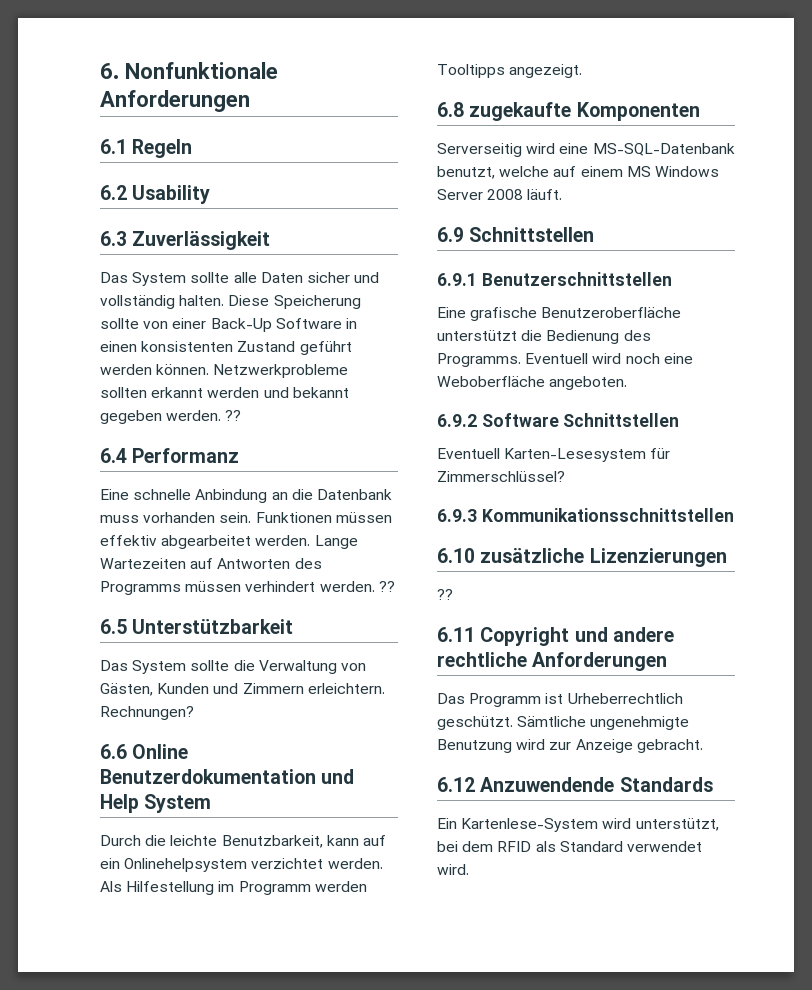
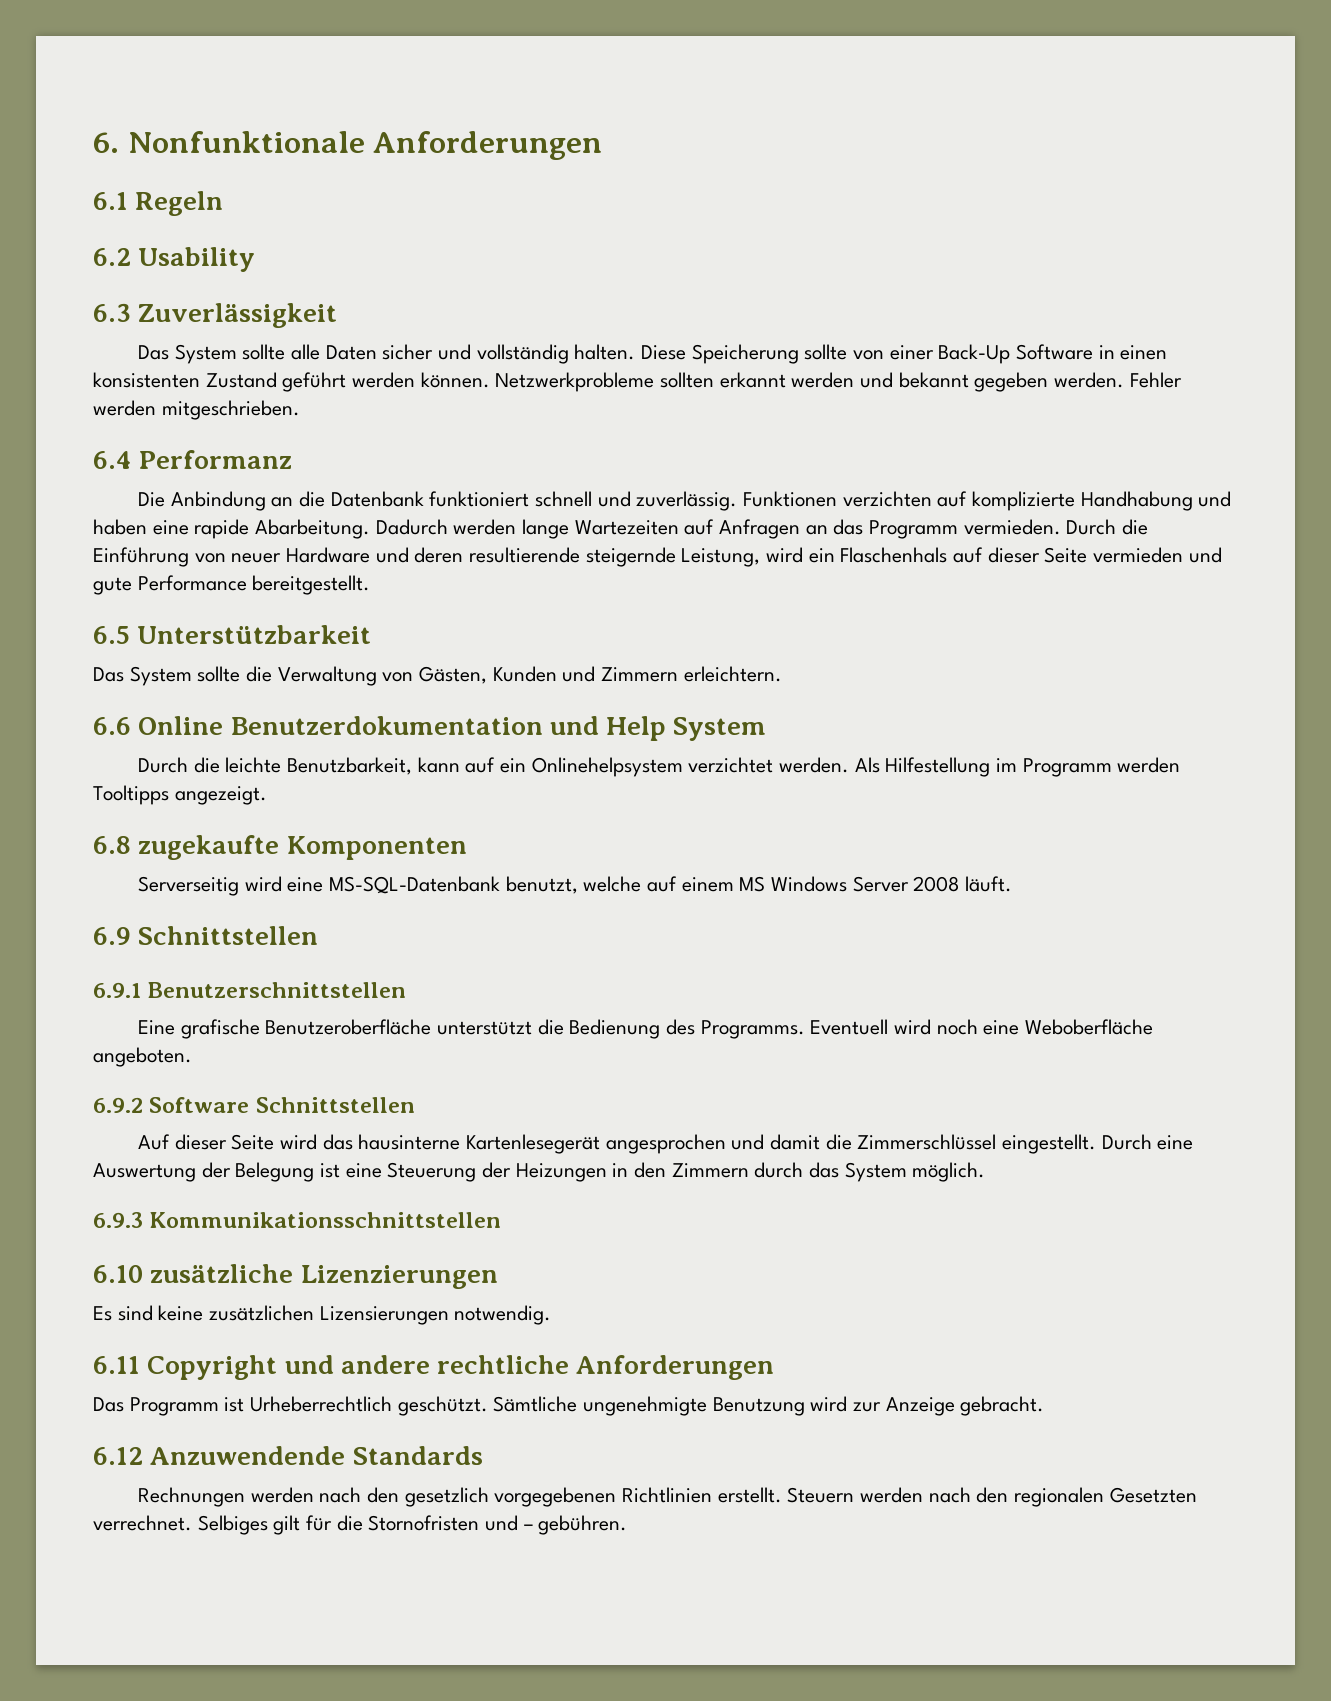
[225,410,242,421] ?? -> [1129,372,1182,388] [93,400,300,420] Fehler werden mitgeschrieben.
[100,489,192,500] Eine schnelle -> [137,492,165,507] Die
[100,512,392,523] [100,535,358,549] [100,558,322,569] [100,581,395,595] muss vorhanden sein. Funktionen müssen effektiv abgearbeitet werden. Lange Wartezeiten auf Antworten des Programms müssen verhindert werden. ?? -> [429,491,1232,511] [93,519,1149,539] [93,547,1222,567] [93,575,371,595] funktioniert schnell und zuverlässig. Funktionen verzichten auf komplizierte Handhabung und haben eine rapide Abarbeitung. Dadurch werden lange Wartezeiten auf Anfragen an das Programm vermieden. Durch die Einführung von neuer Hardware und deren resultierende steigernde Leistung, wird ein Flaschenhals auf dieser Seite vermieden und gute Performance bereitgestellt.
[100,706,194,720] Rechnungen? -> (782, 674) none
[437,448,671,462] [437,471,565,482] Eventuell Karten-Lesesystem für Zimmerschlüssel? -> [137,1134,1194,1154] [93,1162,986,1182] Auf dieser Seite wird das hausinterne Kartenlesegerät angesprochen und damit die Zimmerschlüssel eingestellt. Durch eine Auswertung der Belegung ist eine Steuerung der Heizungen in den Zimmern durch das System möglich.
[437,589,453,600] ?? -> [93,1305,552,1325] Es sind keine zusätzlichen Lizensierungen notwendig.
[437,818,719,832] [437,841,702,852] [437,864,469,875] Ein Kartenlese-System wird unterstützt, bei dem RFID als Standard verwendet wird. -> [137,1487,1197,1507] [93,1515,628,1535] Rechnungen werden nach den gesetzlich vorgegebenen Richtlinien erstellt. Steuern werden nach den regionalen Gesetzten verrechnet. Selbiges gilt für die Stornofristen und – gebühren.

